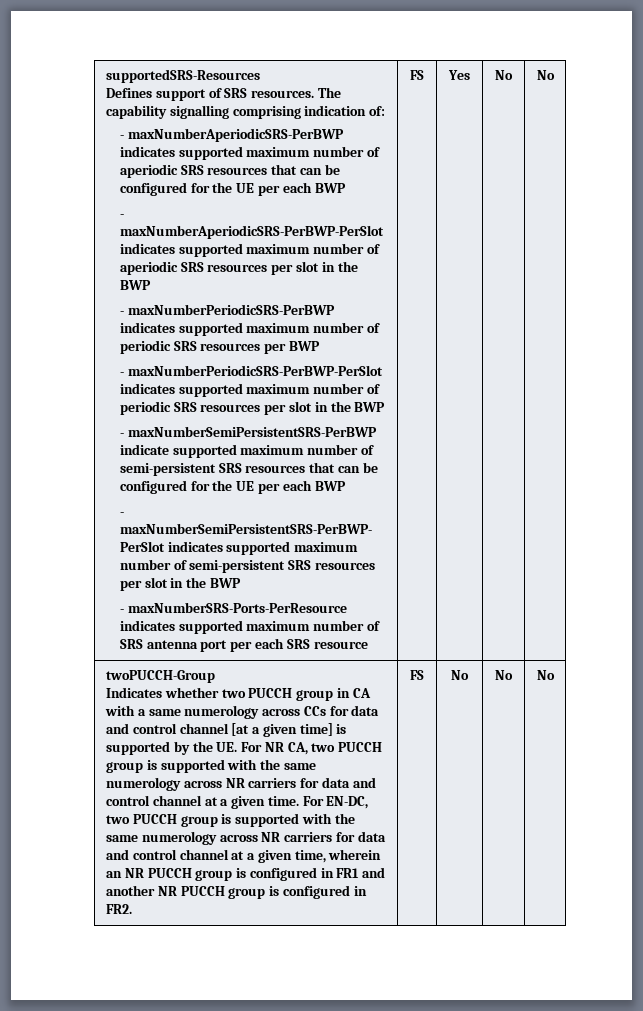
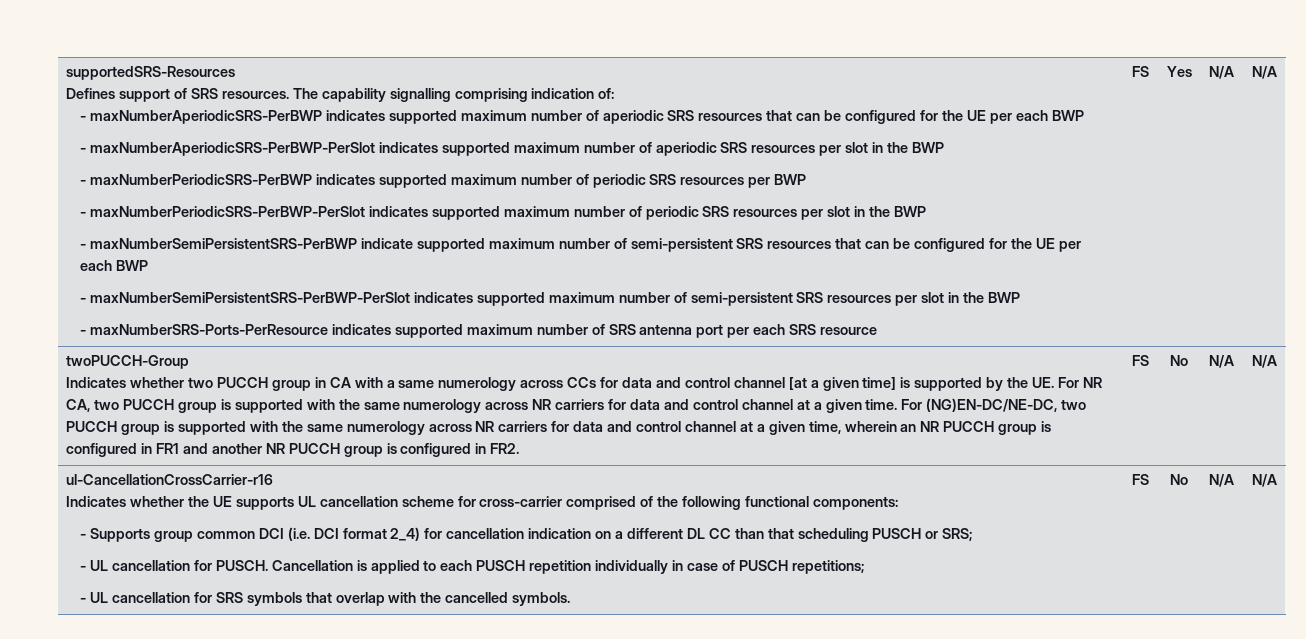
[495,70,513,80] [536,70,555,80] No | No -> [1209,66,1234,79] [1251,66,1277,79] N/A | N/A
[326,796,369,809] EN-DC, -> [926,398,1058,412] (NG)EN-DC/NE-DC,
[495,670,513,680] [536,670,555,680] | No | No -> [1209,355,1234,368] [1251,355,1277,368] [66,474,274,485] [66,496,898,510] [80,527,973,542] [80,560,864,574] [80,592,571,606] [1132,474,1149,485] [1170,474,1188,485] [1209,474,1234,487] [1251,474,1277,487] | N/A | N/A // ul-CancellationCrossCarrier-r16 // Indicates whether the UE supports UL cancellation scheme for cross-carrier comprised of the following functional components: // - Supports group common DCI (i.e. DCI format 2_4) for cancellation indication on a different DL CC than that scheduling PUSCH or SRS; // - UL cancellation for PUSCH. Cancellation is applied to each PUSCH repetition individually in case of PUSCH repetitions; // - UL cancellation for SRS symbols that overlap with the cancelled symbols. | FS | No | N/A | N/A

